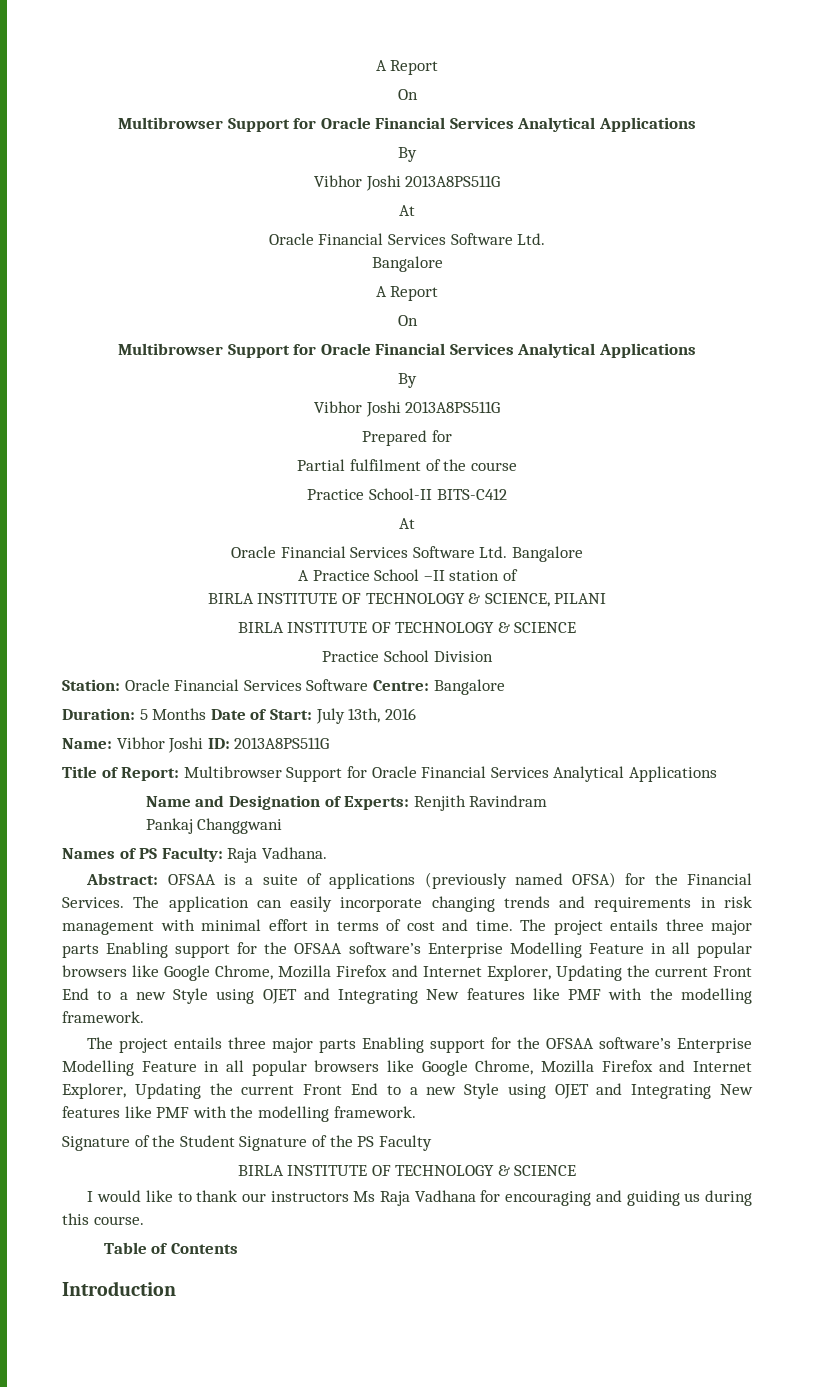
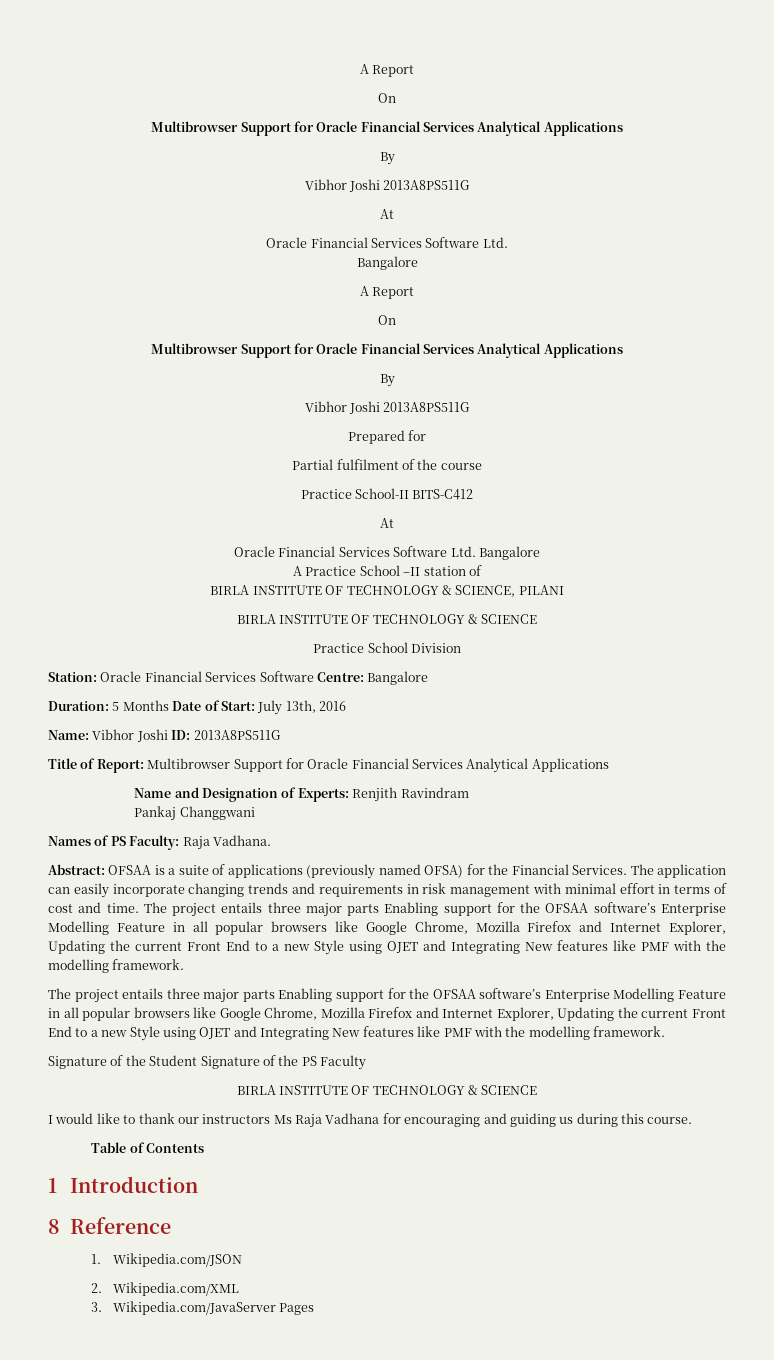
(239, 1248) none -> [48,1178,57,1193] 1
(176, 1288) none -> [48,1217,171,1234] [91,1253,242,1267] [91,1282,239,1296] [91,1301,315,1315] // 8 Reference // 1. Wikipedia.com/JSON // 2. Wikipedia.com/XML // 3. Wikipedia.com/JavaServer Pages

